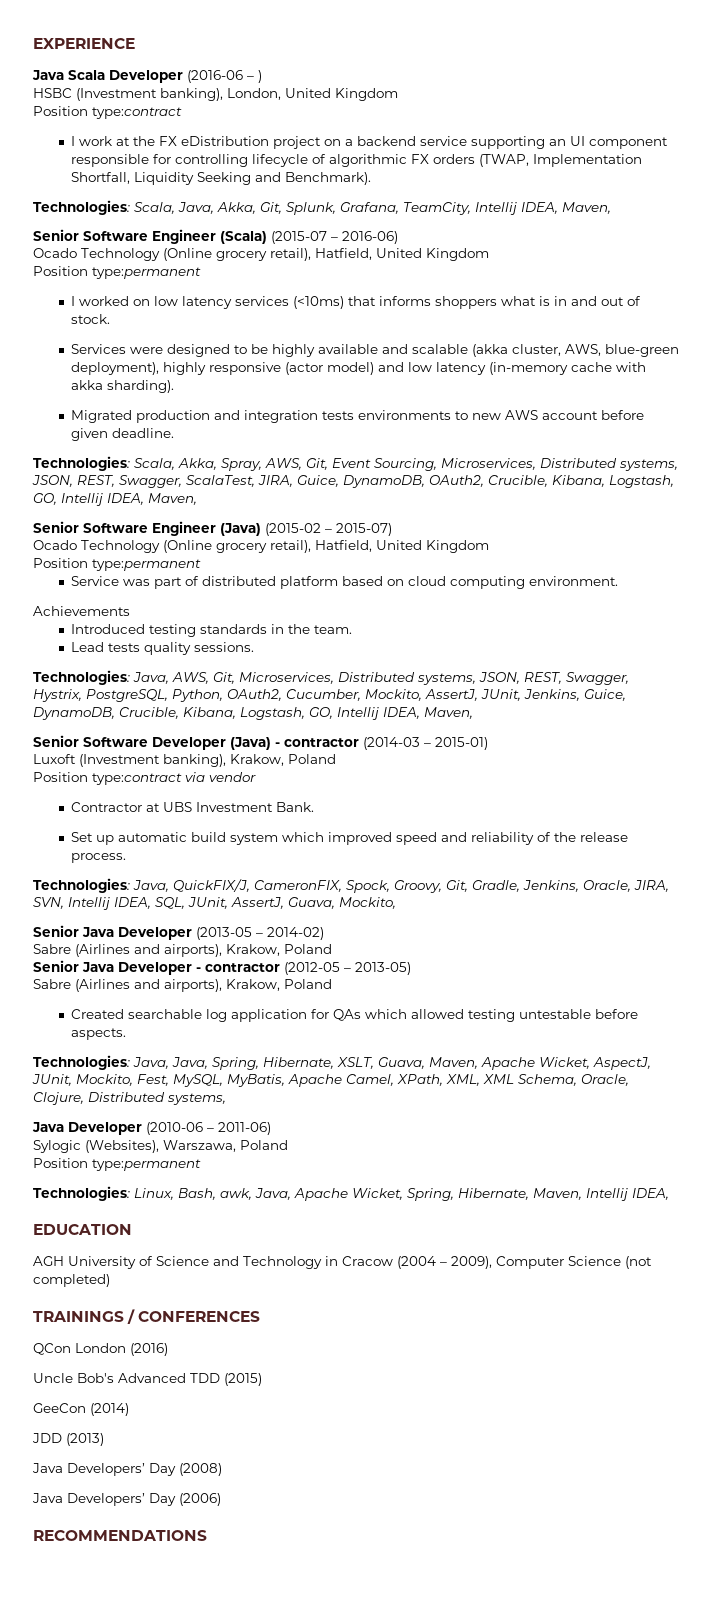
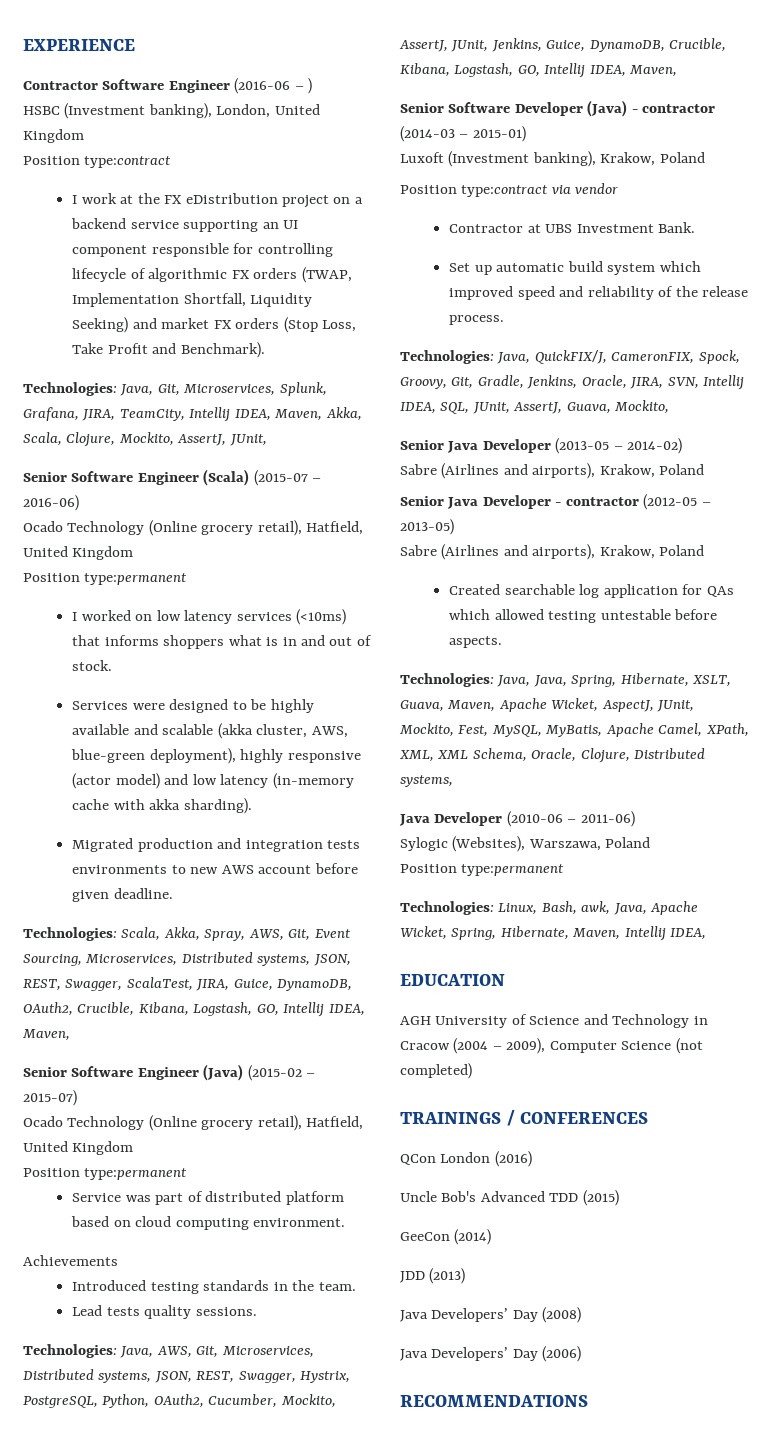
[32,70,183,83] Java Scala Developer -> [23,79,230,93] Contractor Software Engineer
[196,172,251,185] Seeking -> [72,317,357,333] [72,343,148,354] Seeking) and market FX orders (Stop Loss, Take Profit
[134,202,282,214] Scala, Java, Akka, Git, -> [120,384,276,396] Java, Git, Microservices,
(399, 208) none -> [82,409,116,421] JIRA,
(611, 208) none -> [325,407,362,421] [23,432,267,447] Akka, Scala, Clojure, Mockito, AssertJ, JUnit,

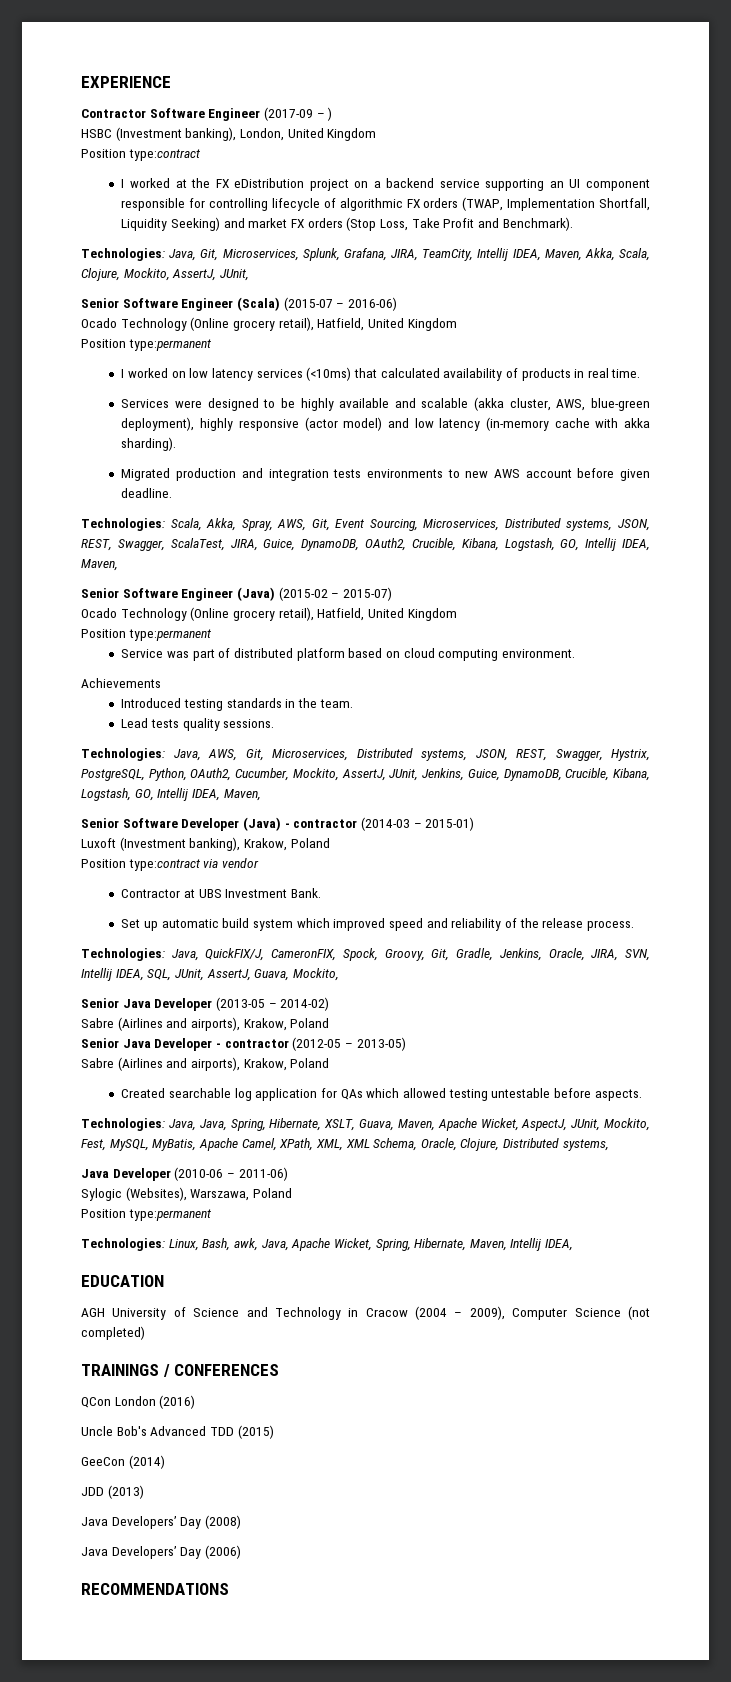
[234,78,291,94] (2016-06 -> [263,107,313,121] (2017-09
[81,193,117,204] work -> [129,178,170,188] worked
[104,635,372,649] [72,660,113,671] informs shoppers what is in and out of stock. -> [380,368,641,381] calculated availability of products in real time.

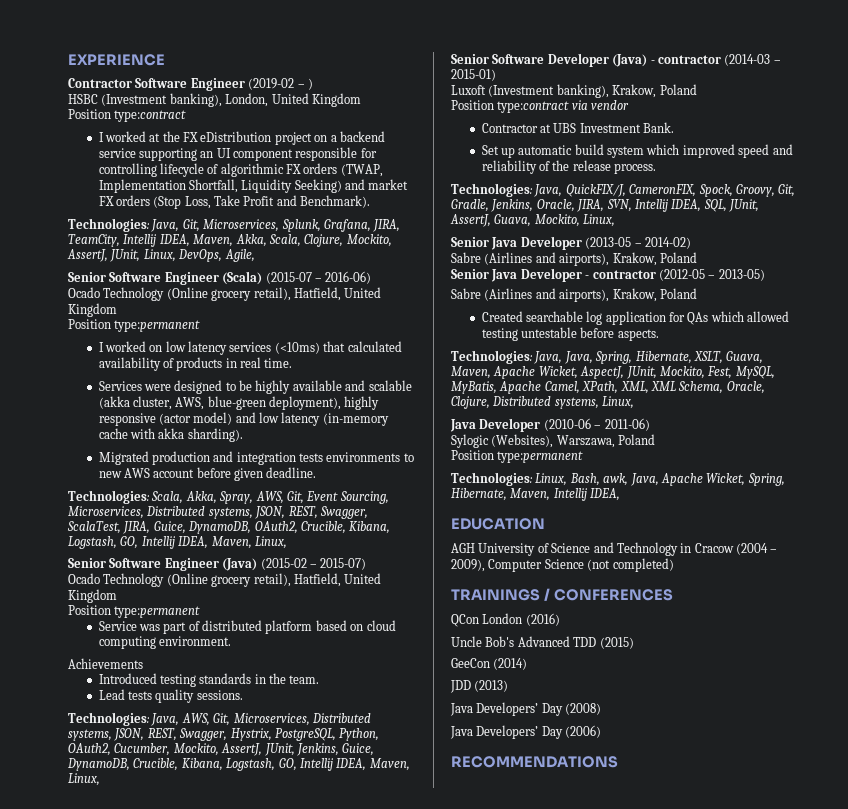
[263,107,313,121] (2017-09 -> [248,78,295,90] (2019-02
(249, 275) none -> [143,249,255,262] Linux, DevOps, Agile,
(118, 565) none -> [254,536,287,549] Linux,
(261, 795) none -> [68,773,100,786] Linux,
(339, 974) none -> [583,214,616,227] Linux,
(609, 1145) none -> [602,396,635,409] Linux,

